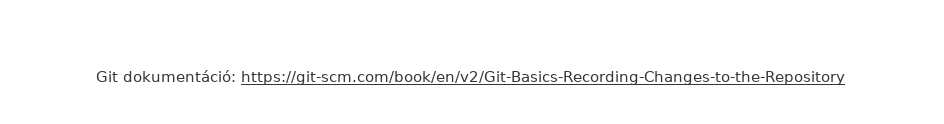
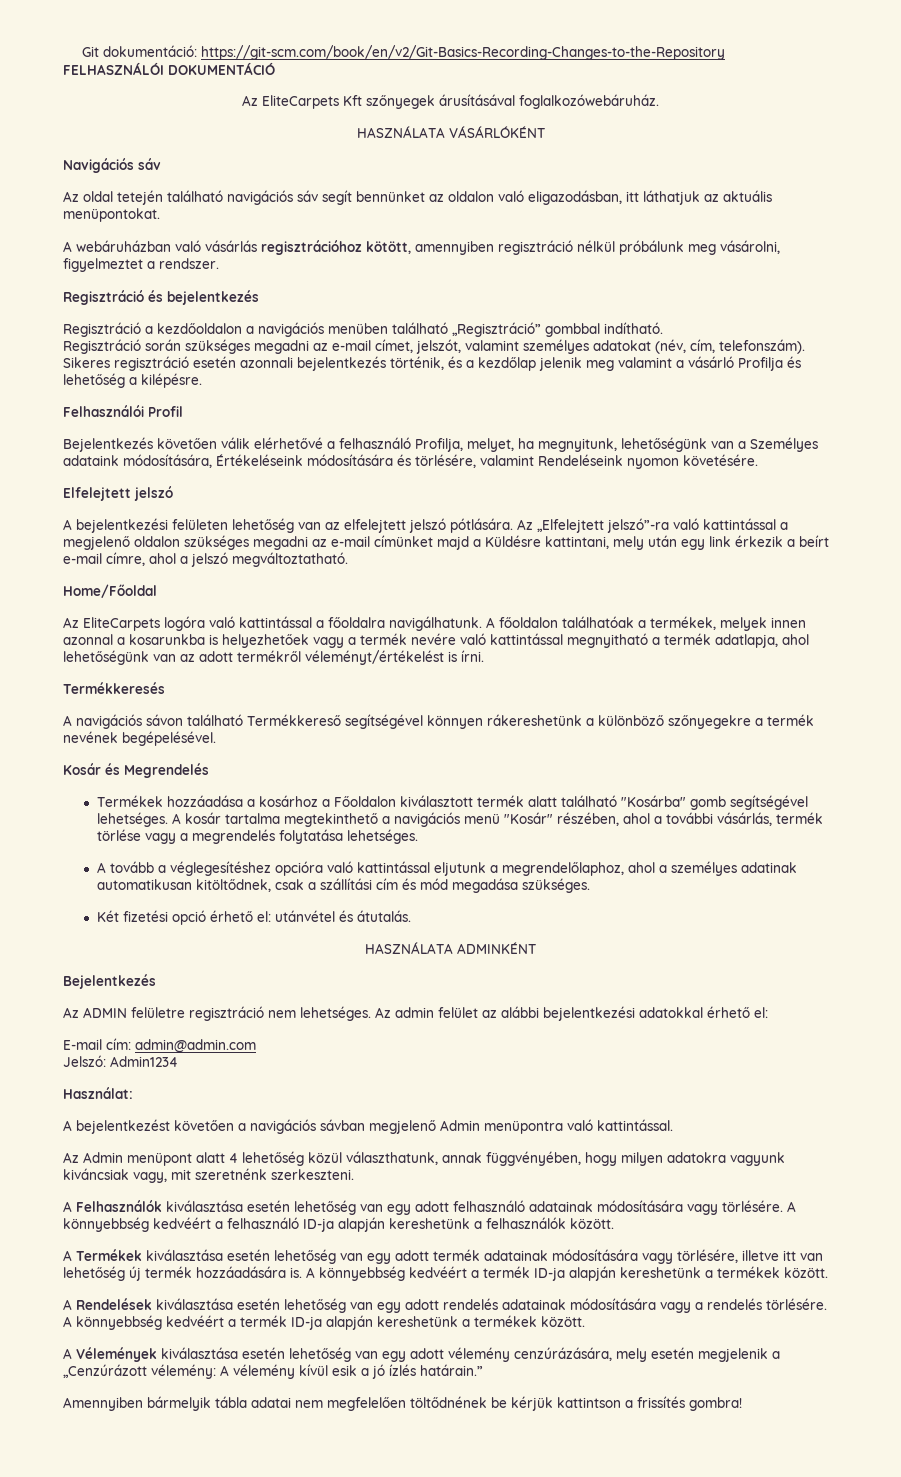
(846, 78) none -> [63,62,275,75] [242,94,659,109] [356,126,545,138] [63,158,161,173] [63,190,772,205] [63,208,160,222] [63,240,780,255] [63,258,219,272] [63,290,259,305] [63,322,663,337] [63,339,805,354] [63,356,801,371] [63,373,202,388] [63,405,183,417] [63,437,818,452] [63,454,758,469] [63,486,173,501] [63,518,788,533] [63,535,829,550] [63,552,348,567] [63,584,157,598] [63,616,806,631] [63,633,809,648] [63,650,484,665] [63,682,165,694] [63,714,814,729] [63,731,216,746] [63,763,209,778] [96,795,808,810] [96,812,823,827] [96,829,418,844] [96,861,797,876] [96,878,590,893] [96,910,411,925] [365,942,536,954] [63,974,156,989] [63,1006,768,1021] [63,1038,256,1053] [63,1055,178,1067] [63,1087,133,1099] [63,1119,673,1134] [63,1151,785,1166] [63,1168,354,1183] [63,1200,796,1215] [63,1217,614,1232] [63,1249,823,1264] [63,1266,828,1281] [63,1298,827,1313] [63,1315,585,1330] [63,1347,780,1362] [63,1364,483,1379] [63,1396,742,1411] // FELHASZNÁLÓI DOKUMENTÁCIÓ // Az EliteCarpets Kft szőnyegek árusításával foglalkozówebáruház. // HASZNÁLATA VÁSÁRLÓKÉNT // Navigációs sáv // Az oldal tetején található navigációs sáv segít bennünket az oldalon való eligazodásban, itt láthatjuk az aktuális menüpontokat. // A webáruházban való vásárlás regisztrációhoz kötött, amennyiben regisztráció nélkül próbálunk meg vásárolni, figyelmeztet a rendszer. // Regisztráció és bejelentkezés // Regisztráció a kezdőoldalon a navigációs menüben található „Regisztráció” gombbal indítható. // Regisztráció során szükséges megadni az e-mail címet, jelszót, valamint személyes adatokat (név, cím, telefonszám). Sikeres regisztráció esetén azonnali bejelentkezés történik, és a kezdőlap jelenik meg valamint a vásárló Profilja és lehetőség a kilépésre. // Felhasználói Profil // Bejelentkezés követően válik elérhetővé a felhasználó Profilja, melyet, ha megnyitunk, lehetőségünk van a Személyes adataink módosítására, Értékeléseink módosítására és törlésére, valamint Rendeléseink nyomon követésére. // Elfelejtett jelszó // A bejelentkezési felületen lehetőség van az elfelejtett jelszó pótlására. Az „Elfelejtett jelszó”-ra való kattintással a megjelenő oldalon szükséges megadni az e-mail címünket majd a Küldésre kattintani, mely után egy link érkezik a beírt e-mail címre, ahol a jelszó megváltoztatható. // Home/Főoldal // Az EliteCarpets logóra való kattintással a főoldalra navigálhatunk. A főoldalon találhatóak a termékek, melyek innen azonnal a kosarunkba is helyezhetőek vagy a termék nevére való kattintással megnyitható a termék adatlapja, ahol lehetőségünk van az adott termékről véleményt/értékelést is írni. // Termékkeresés // A navigációs sávon található Termékkereső segítségével könnyen rákereshetünk a különböző szőnyegekre a termék nevének begépelésével. // Kosár és Megrendelés // Termékek hozzáadása a kosárhoz a Főoldalon kiválasztott termék alatt található "Kosárba" gomb segítségével lehetséges. A kosár tartalma megtekinthető a navigációs menü "Kosár" részében, ahol a további vásárlás, termék törlése vagy a megrendelés folytatása lehetséges. // A tovább a véglegesítéshez opcióra való kattintással eljutunk a megrendelőlaphoz, ahol a személyes adatinak automatikusan kitöltődnek, csak a szállítási cím és mód megadása szükséges. // Két fizetési opció érhető el: utánvétel és átutalás. // HASZNÁLATA ADMINKÉNT // Bejelentkezés // Az ADMIN felületre regisztráció nem lehetséges. Az admin felület az alábbi bejelentkezési adatokkal érhető el: // E-mail cím: admin@admin.com // Jelszó: Admin1234 // Használat: // A bejelentkezést követően a navigációs sávban megjelenő Admin menüpontra való kattintással. // Az Admin menüpont alatt 4 lehetőség közül választhatunk, annak függvényében, hogy milyen adatokra vagyunk kiváncsiak vagy, mit szeretnénk szerkeszteni. // A Felhasználók kiválasztása esetén lehetőség van egy adott felhasználó adatainak módosítására vagy törlésére. A könnyebbség kedvéért a felhasználó ID-ja alapján kereshetünk a felhasználók között. // A Termékek kiválasztása esetén lehetőség van egy adott termék adatainak módosítására vagy törlésére, illetve itt van lehetőség új termék hozzáadására is. A könnyebbség kedvéért a termék ID-ja alapján kereshetünk a termékek között. // A Rendelések kiválasztása esetén lehetőség van egy adott rendelés adatainak módosítására vagy a rendelés törlésére. A könnyebbség kedvéért a termék ID-ja alapján kereshetünk a termékek között. // A Vélemények kiválasztása esetén lehetőség van egy adott vélemény cenzúrázására, mely esetén megjelenik a „Cenzúrázott vélemény: A vélemény kívül esik a jó ízlés határain.” // Amennyiben bármelyik tábla adatai nem megfelelően töltődnének be kérjük kattintson a frissítés gombra!

